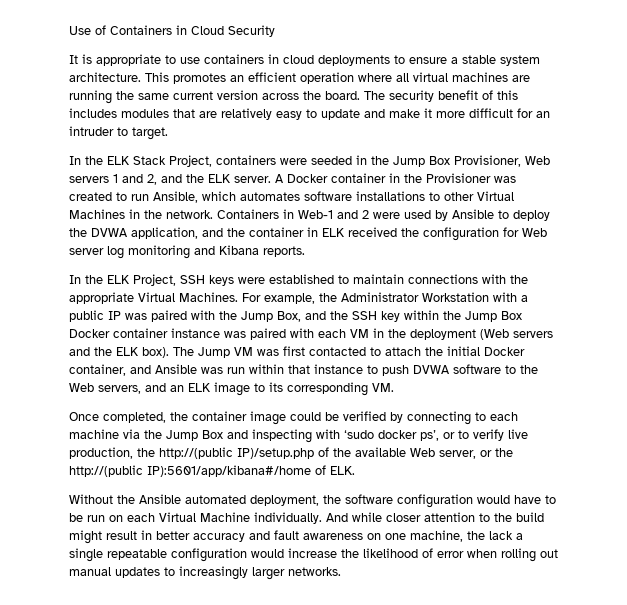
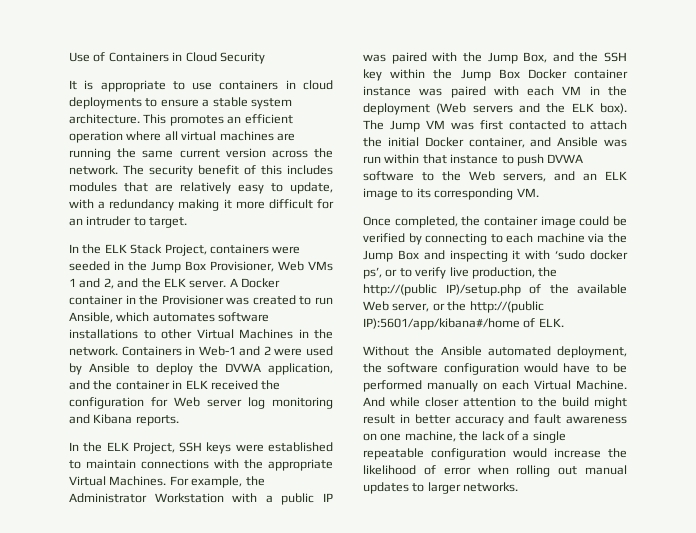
[325,91,360,100] board. -> [69,165,118,175] network.
[321,109,420,120] update and make -> [290,182,333,194] [69,199,220,211] update, with a redundancy making
[69,176,109,183] servers -> [308,261,333,271] VMs
(312, 436) none -> [512,250,521,260] it
[87,515,105,522] run -> [363,380,478,392] performed manually
[200,512,322,524] Machine individually. -> [576,380,627,390] Machine.
(513, 535) none -> [506,431,519,441] of
[179,566,248,580] increasingly -> (425, 487) none

